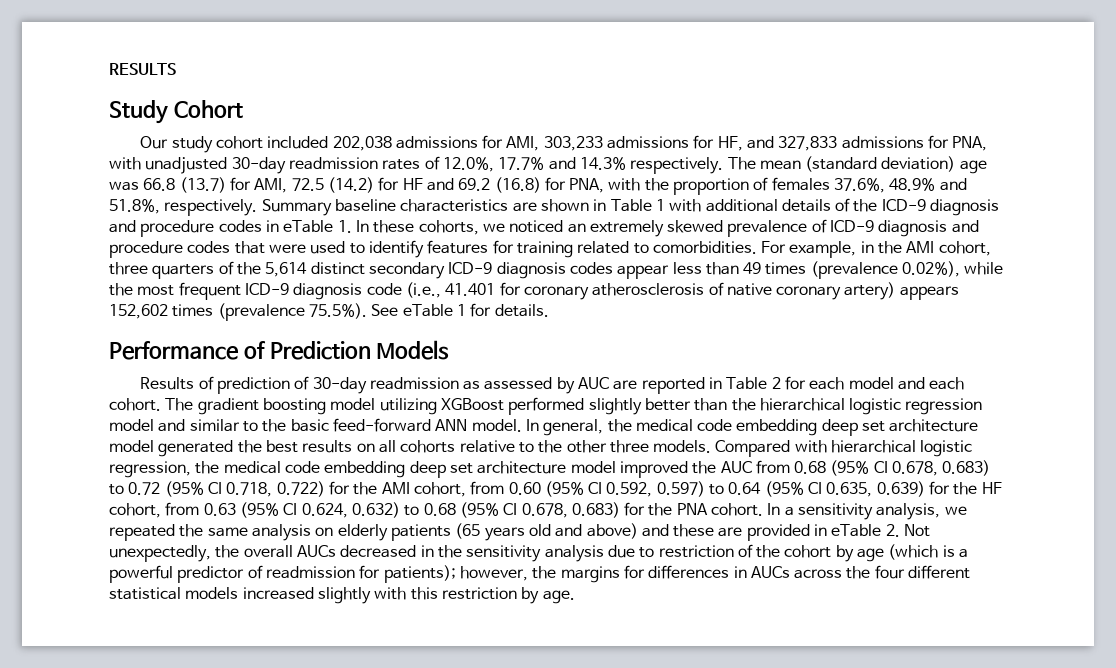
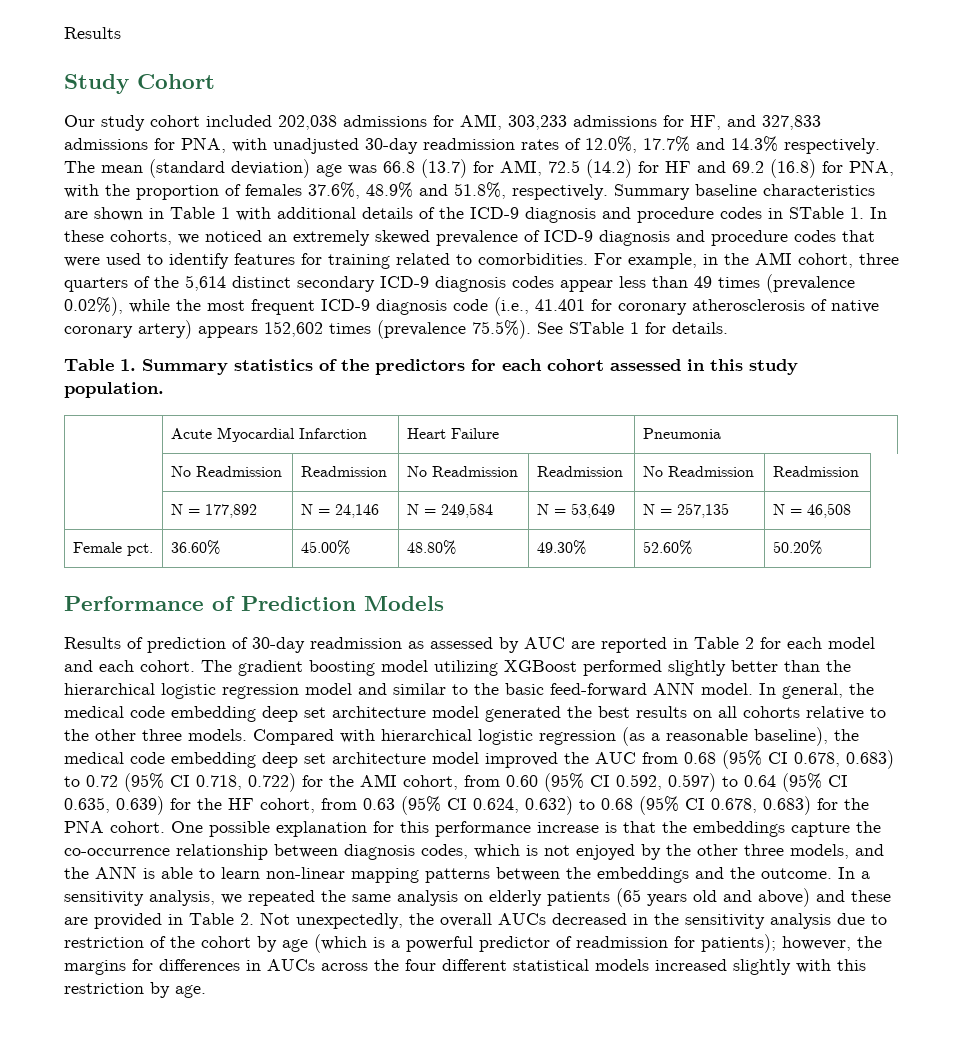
[109,63,176,75] RESULTS -> [64,27,121,39] Results
[283,220,334,233] eTable -> [789,207,844,219] STable
[402,304,453,317] eTable -> [569,322,624,334] STable
(549, 310) none -> [64,359,798,375] [64,382,164,398] [171,427,368,442] [407,428,500,439] [643,428,722,439] [171,466,283,477] [301,466,388,477] [407,466,519,477] [537,466,624,477] [643,466,755,477] [773,466,860,477] [171,504,258,518] [301,504,380,518] [407,503,494,518] [537,503,616,518] [643,503,730,518] [773,503,852,518] [73,542,154,556] [171,540,221,555] [301,540,351,555] [407,540,457,555] [537,540,587,555] [643,540,693,555] [773,540,823,555] // Table 1. Summary statistics of the predictors for each cohort assessed in this study population. // | Acute Myocardial Infarction | Heart Failure | Pneumonia // | No Readmission | Readmission | No Readmission | Readmission | No Readmission | Readmission // | N = 177,892 | N = 24,146 | N = 249,584 | N = 53,649 | N = 257,135 | N = 46,508 // Female pct. | 36.60% | 45.00% | 48.80% | 49.30% | 52.60% | 50.20%
[109,461,191,478] regression, -> [539,727,828,746] regression (as a reasonable baseline),
(764, 509) none -> [171,821,881,837] [64,844,884,860] [64,866,832,883] One possible explanation for this performance increase is that the embeddings capture the co-occurrence relationship between diagnosis codes, which is not enjoyed by the other three models, and the ANN is able to learn non-linear mapping patterns between the embeddings and the outcome.
[831,524,882,537] eTable -> [189,913,234,925] Table

